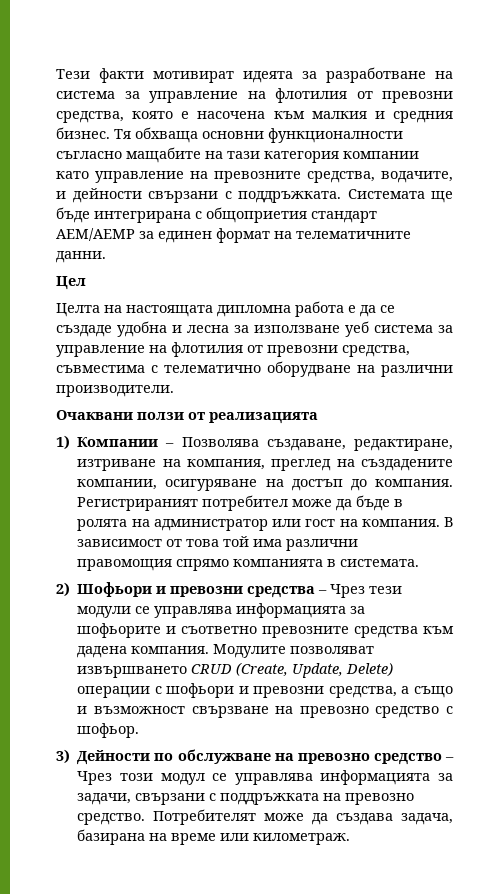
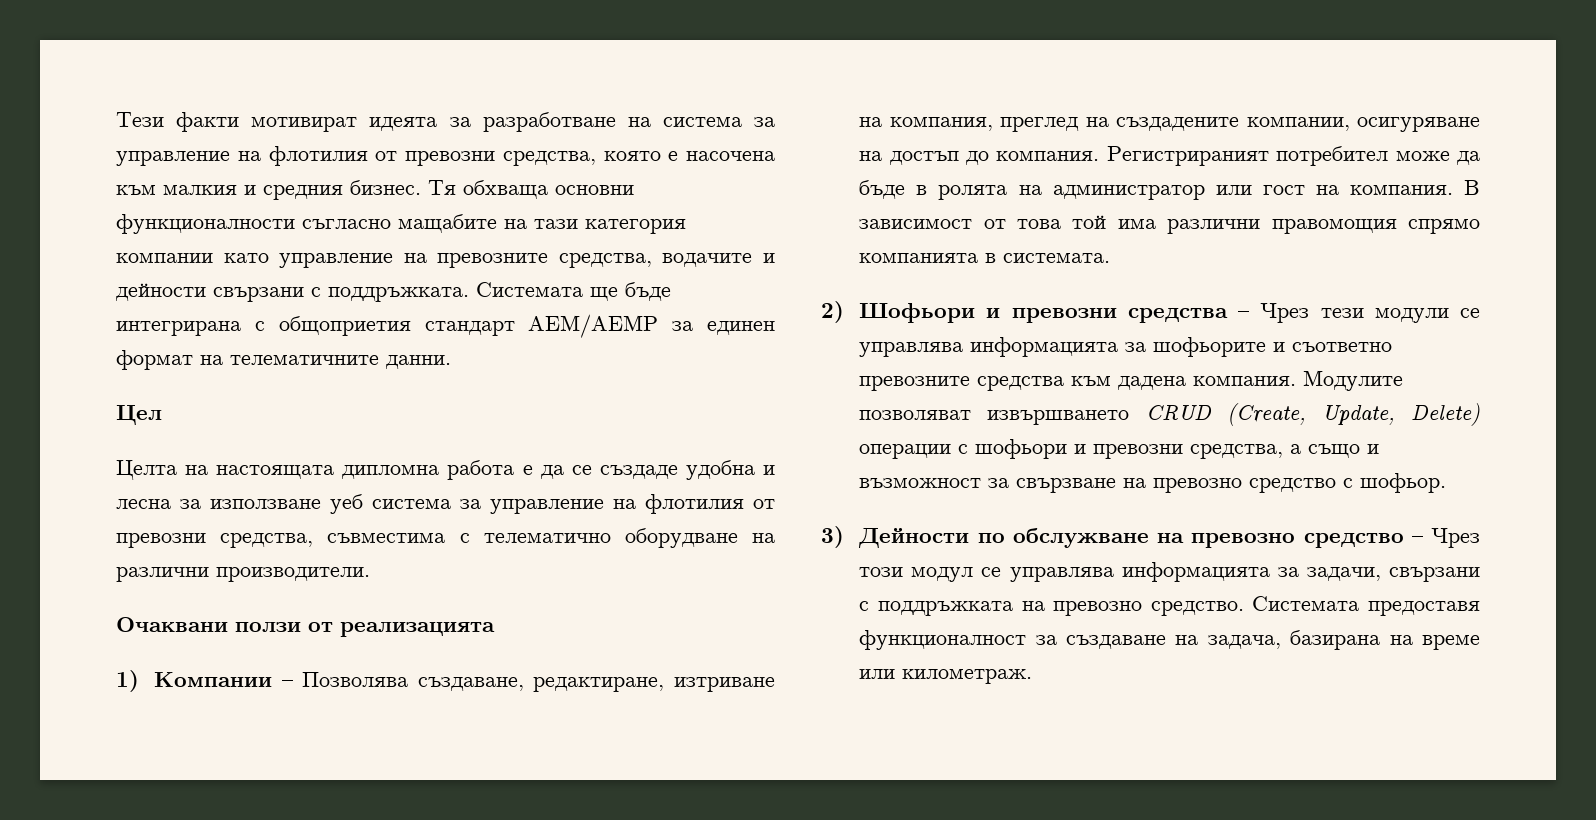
[381,171,453,183] водачите, -> [662,253,753,267] водачите
(185, 710) none -> [988,478,1010,488] за
[153,809,394,825] Потребителят може да създава -> [1252,596,1480,616] [859,630,1199,650] Системата предоставя функционалност за създаване на

